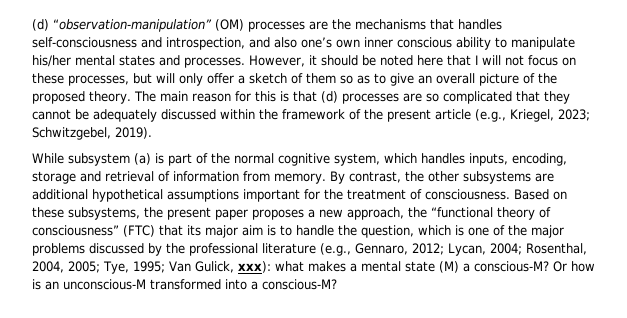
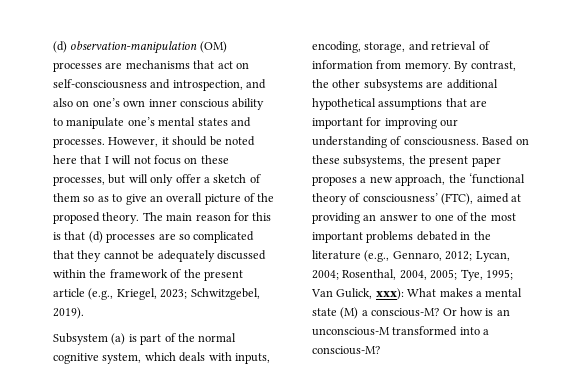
[32,19,212,32] (d) “observation-manipulation” -> [53,41,198,54] (d) observation-manipulation
[332,19,351,30] the -> (123, 65) none
[458,19,502,30] handles -> [217,61,249,69] act on
(297, 42) none -> [76,100,90,107] on
[32,55,71,67] his/her -> [127,117,155,126] one’s
[32,153,130,166] While subsystem -> [53,333,108,345] Subsystem
[421,153,465,164] handles -> [179,352,232,362] deals with
[32,171,76,184] storage -> [364,42,406,53] storage,
[243,189,406,202] important for the treatment -> [445,98,488,107] [312,117,459,129] [312,136,387,148] that are important for improving our understanding
[431,207,493,218] “functional -> [468,173,525,184] ‘functional
[32,225,564,238] [32,243,258,256] consciousness” (FTC) that its major aim is to handle the question, which is one of the major problems discussed by the professional -> [362,193,521,205] [312,212,516,224] [312,231,491,243] consciousness’ (FTC), aimed at providing an answer to one of the most important problems debated in the
[274,261,304,272] what -> [407,288,437,297] What

